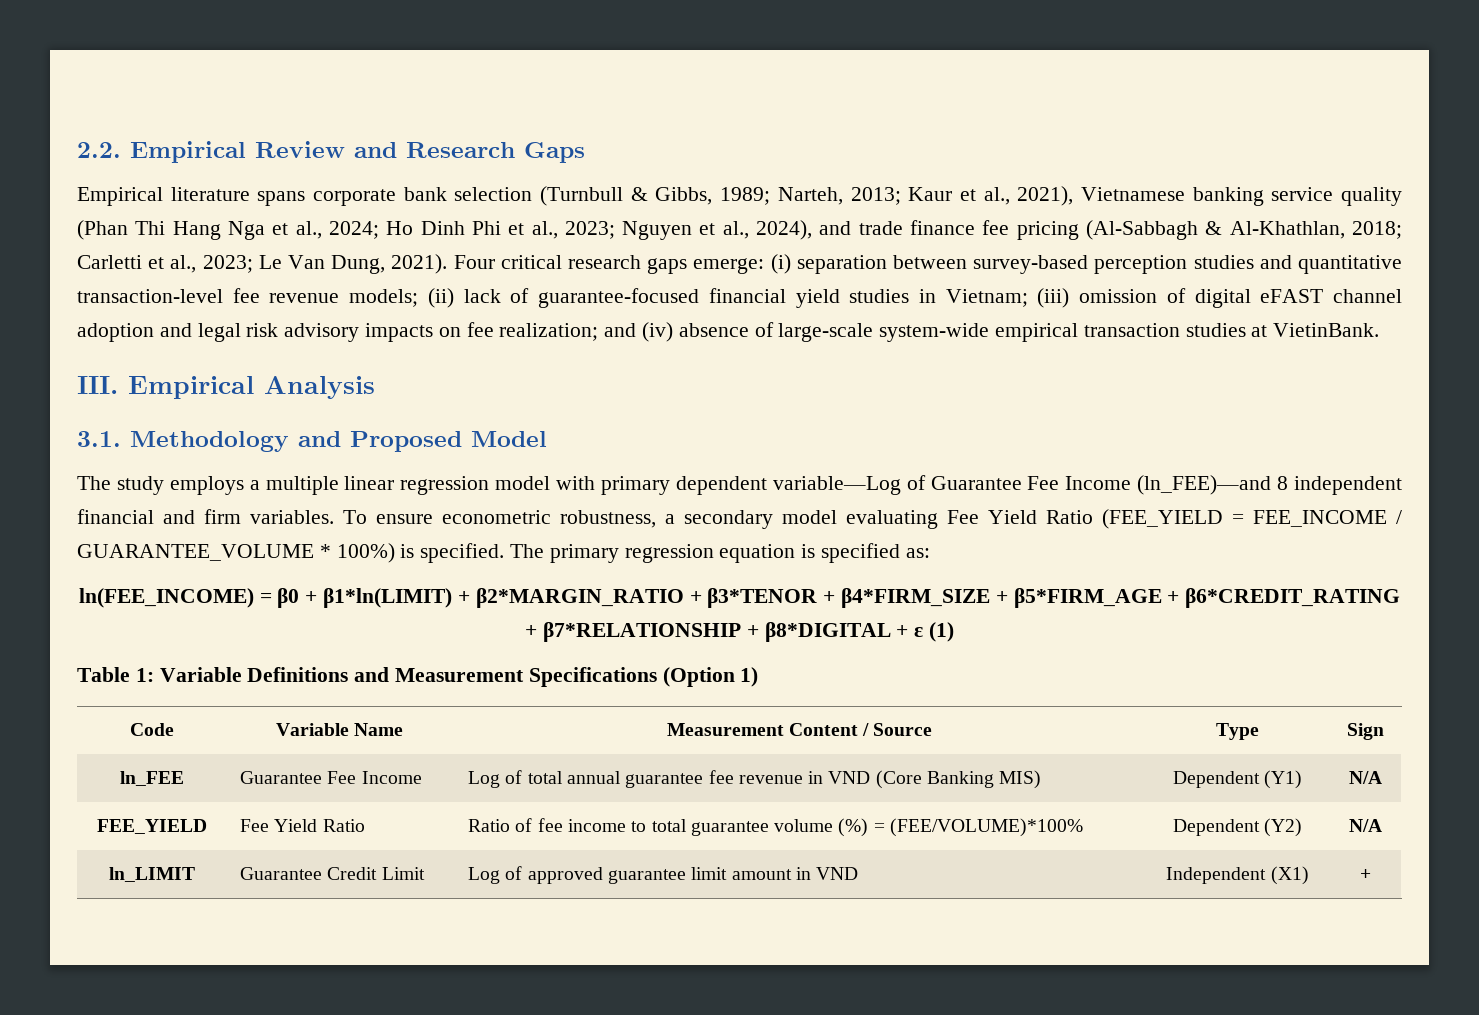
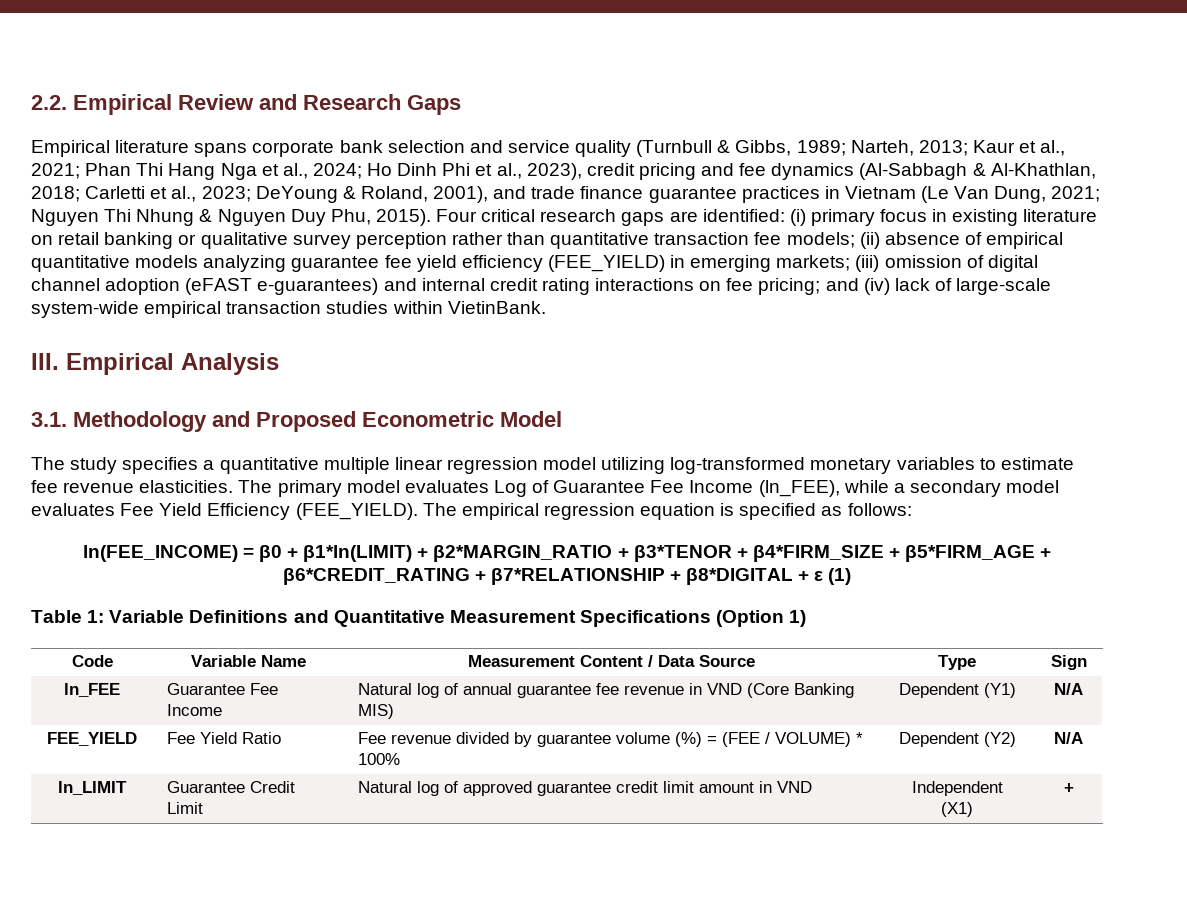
(533, 194) none -> [469,140,632,157] and service quality
[1017,186,1403,206] [77,220,128,240] 2021), Vietnamese banking service quality (Phan -> [31,163,132,179] 2021; Phan
[564,220,1079,240] 2023; Nguyen et al., 2024), and trade finance fee pricing -> [526,163,855,180] 2023), credit pricing and fee dynamics
[258,254,1403,274] [77,288,1028,308] Le Van Dung, 2021). Four critical research gaps emerge: (i) separation between survey-based perception studies and quantitative transaction-level fee revenue models; (ii) lack of guarantee-focused financial yield studies in Vietnam; -> [255,186,1101,203] [31,209,1098,226] [31,232,1064,249] [31,255,851,272] DeYoung & Roland, 2001), and trade finance guarantee practices in Vietnam (Le Van Dung, 2021; Nguyen Thi Nhung & Nguyen Duy Phu, 2015). Four critical research gaps are identified: (i) primary focus in existing literature on retail banking or qualitative survey perception rather than quantitative transaction fee models; (ii) absence of empirical quantitative models analyzing guarantee fee yield efficiency (FEE_YIELD) in emerging markets;
[1260,289,1324,303] eFAST -> (1038, 263) none
[159,323,434,342] and legal risk advisory impacts -> [185,278,695,295] (eFAST e-guarantees) and internal credit rating interactions
[499,323,599,341] realization; -> [758,278,821,295] pricing;
[678,323,749,337] absence -> [894,278,930,291] lack
[1251,325,1268,337] at -> [392,301,443,314] within
(462, 441) none -> [362,411,494,427] Econometric
[169,476,260,495] employs a -> [122,457,319,474] specifies a quantitative
[556,475,1403,495] [77,509,656,528] with primary dependent variable—Log of Guarantee Fee Income (ln_FEE)—and 8 independent financial and firm variables. To ensure econometric robustness, -> [601,457,1074,474] [31,480,889,497] utilizing log-transformed monetary variables to estimate fee revenue elasticities. The primary model evaluates Log of Guarantee Fee Income (ln_FEE), while
[846,509,1402,529] [77,543,619,563] evaluating Fee Yield Ratio (FEE_YIELD = FEE_INCOME / GUARANTEE_VOLUME * 100%) is specified. The primary -> [31,503,539,520] evaluates Fee Yield Efficiency (FEE_YIELD). The empirical
[905,548,930,558] as: -> [821,503,912,516] as follows:
(390, 674) none -> [333,610,445,627] Quantitative
(870, 729) none -> [657,655,695,667] Data
[468,770,563,788] Log of total -> [358,683,459,698] Natural log of
[468,818,1083,837] Ratio of fee income to total guarantee volume (%) = (FEE/VOLUME)*100% -> [358,732,864,747] [358,753,401,765] Fee revenue divided by guarantee volume (%) = (FEE / VOLUME) * 100%
[468,867,501,884] Log -> [358,781,440,796] Natural log
(687, 876) none -> [616,781,659,793] credit

